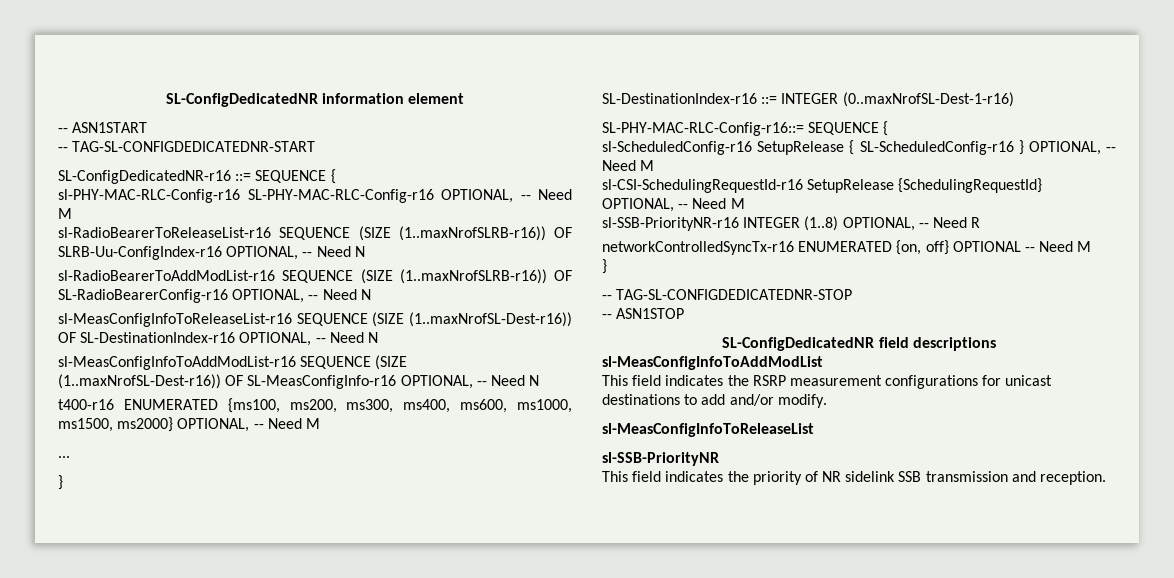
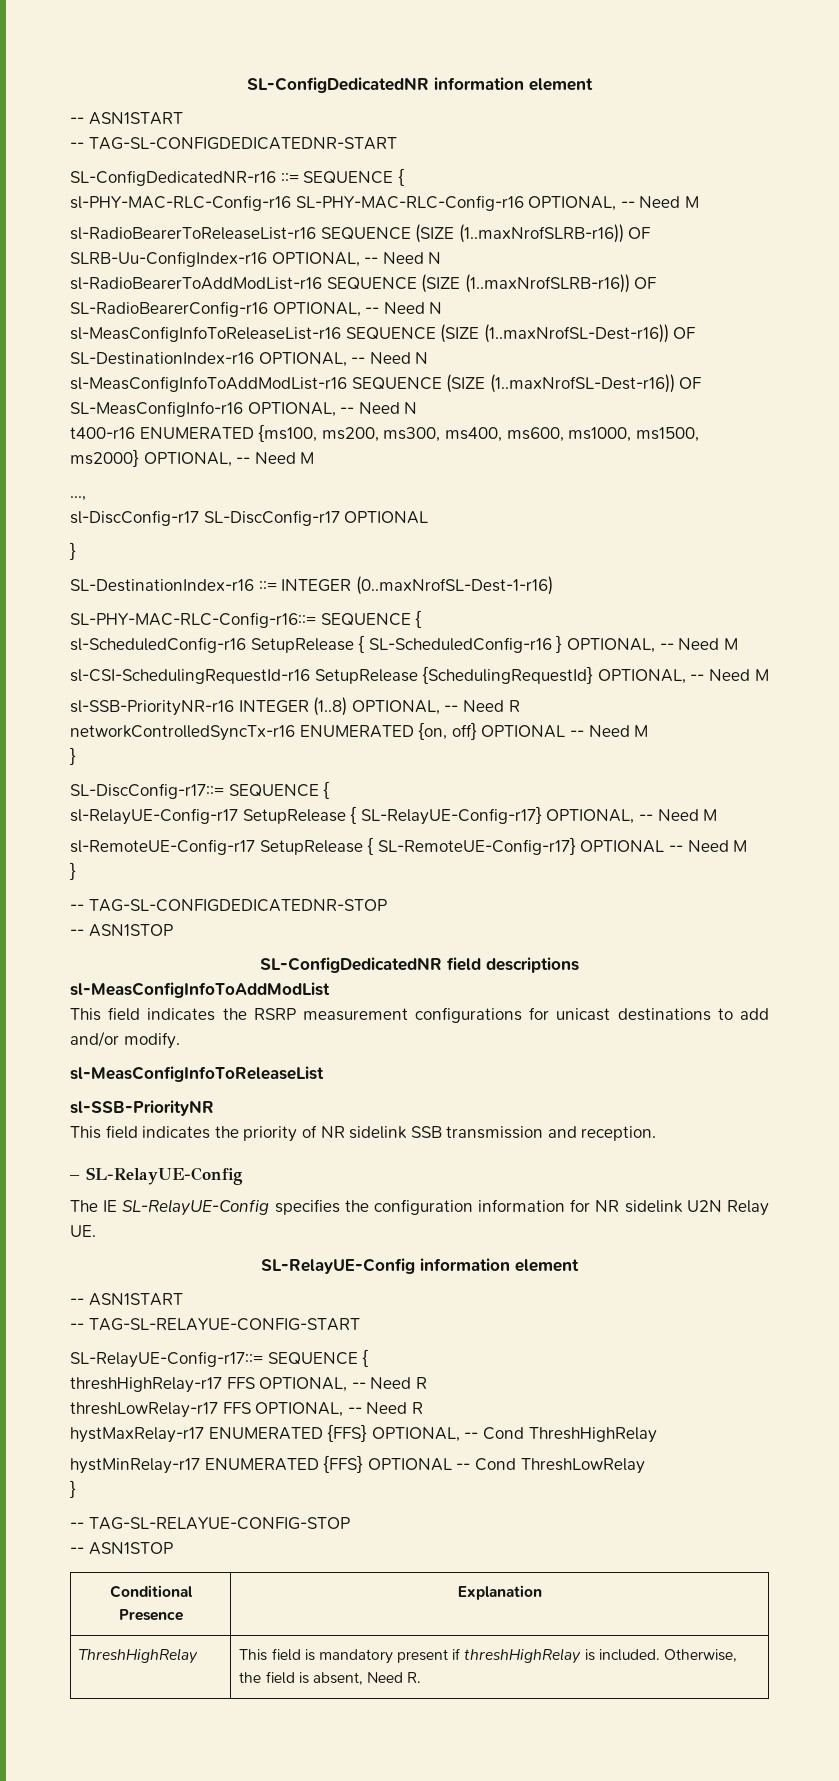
[58,456,70,458] ... -> [70,496,86,501] [70,510,429,526] ..., // sl-DiscConfig-r17 SL-DiscConfig-r17 OPTIONAL
(607, 266) none -> [70,781,330,799] [70,806,718,825] [70,837,748,855] [70,862,76,880] // SL-DiscConfig-r17::= SEQUENCE { // sl-RelayUE-Config-r17 SetupRelease { SL-RelayUE-Config-r17} OPTIONAL, -- Need M // sl-RemoteUE-Config-r17 SetupRelease { SL-RemoteUE-Config-r17} OPTIONAL -- Need M // }
(1107, 478) none -> [70,1167,243,1185] [70,1199,769,1216] [70,1225,96,1237] [261,1258,579,1274] [70,1293,183,1306] [70,1318,360,1331] [70,1349,369,1368] [70,1377,427,1393] [70,1402,423,1418] [70,1424,657,1443] [70,1455,645,1474] [70,1480,76,1498] [70,1517,350,1530] [70,1542,173,1555] [109,1585,193,1598] [118,1609,183,1621] [457,1585,542,1600] [79,1648,199,1664] [239,1648,738,1664] [239,1671,422,1685] // – SL-RelayUE-Config // The IE SL-RelayUE-Config specifies the configuration information for NR sidelink U2N Relay UE. // SL-RelayUE-Config information element // -- ASN1START // -- TAG-SL-RELAYUE-CONFIG-START // SL-RelayUE-Config-r17::= SEQUENCE { // threshHighRelay-r17 FFS OPTIONAL, -- Need R // threshLowRelay-r17 FFS OPTIONAL, -- Need R // hystMaxRelay-r17 ENUMERATED {FFS} OPTIONAL, -- Cond ThreshHighRelay // hystMinRelay-r17 ENUMERATED {FFS} OPTIONAL -- Cond ThreshLowRelay // } // -- TAG-SL-RELAYUE-CONFIG-STOP // -- ASN1STOP // Conditional Presence | Explanation // ThreshHighRelay | This field is mandatory present if threshHighRelay is included. Otherwise, the field is absent, Need R.

